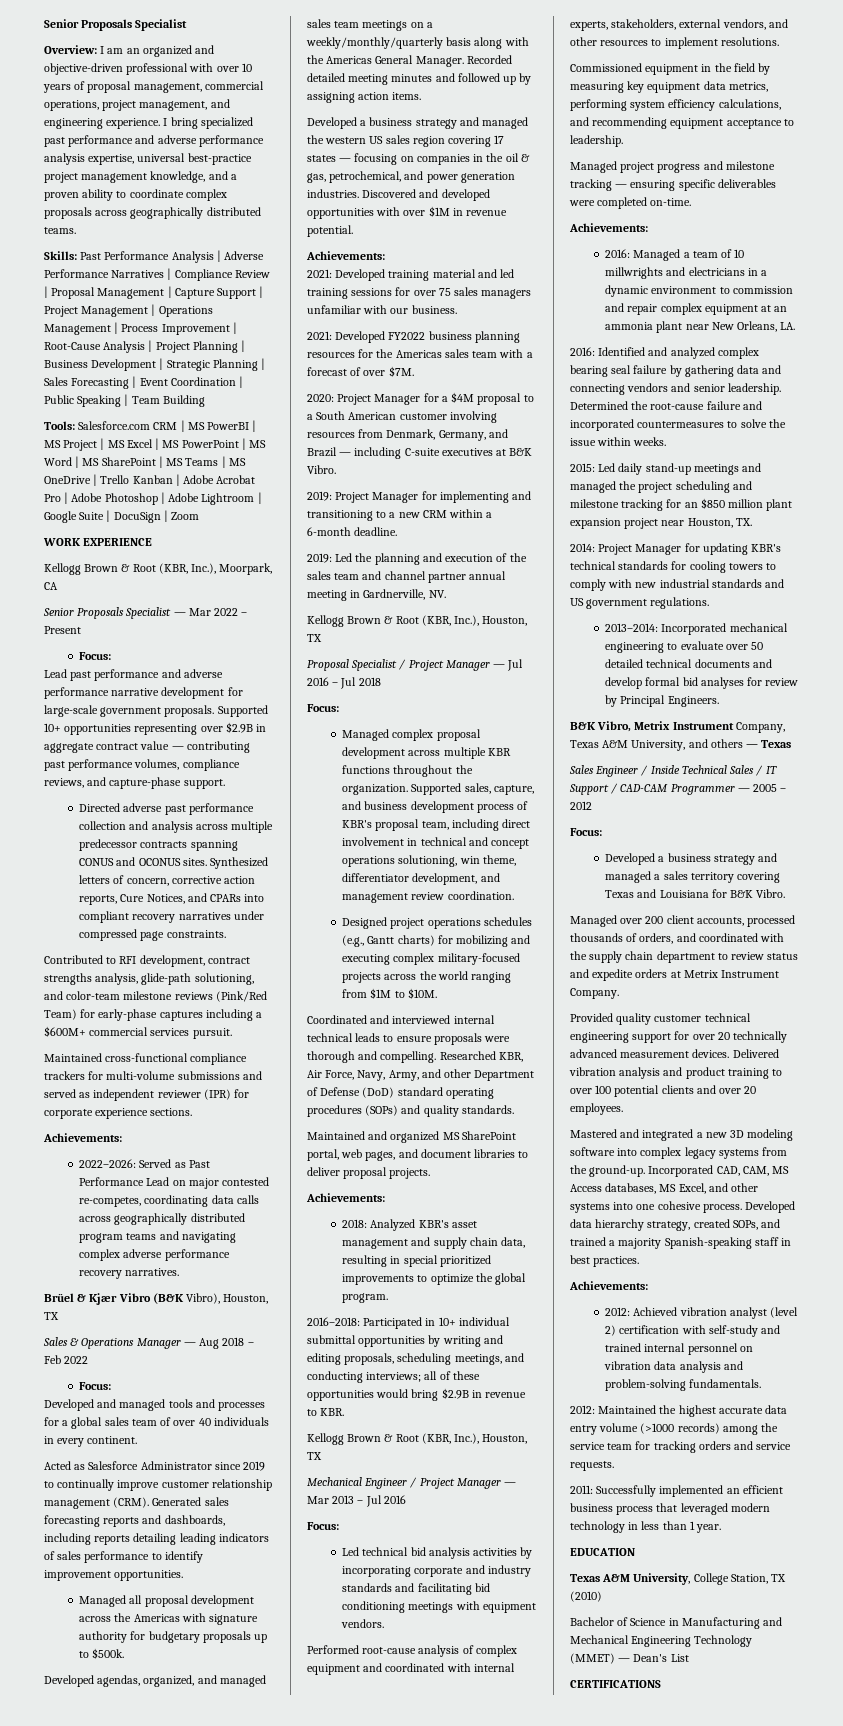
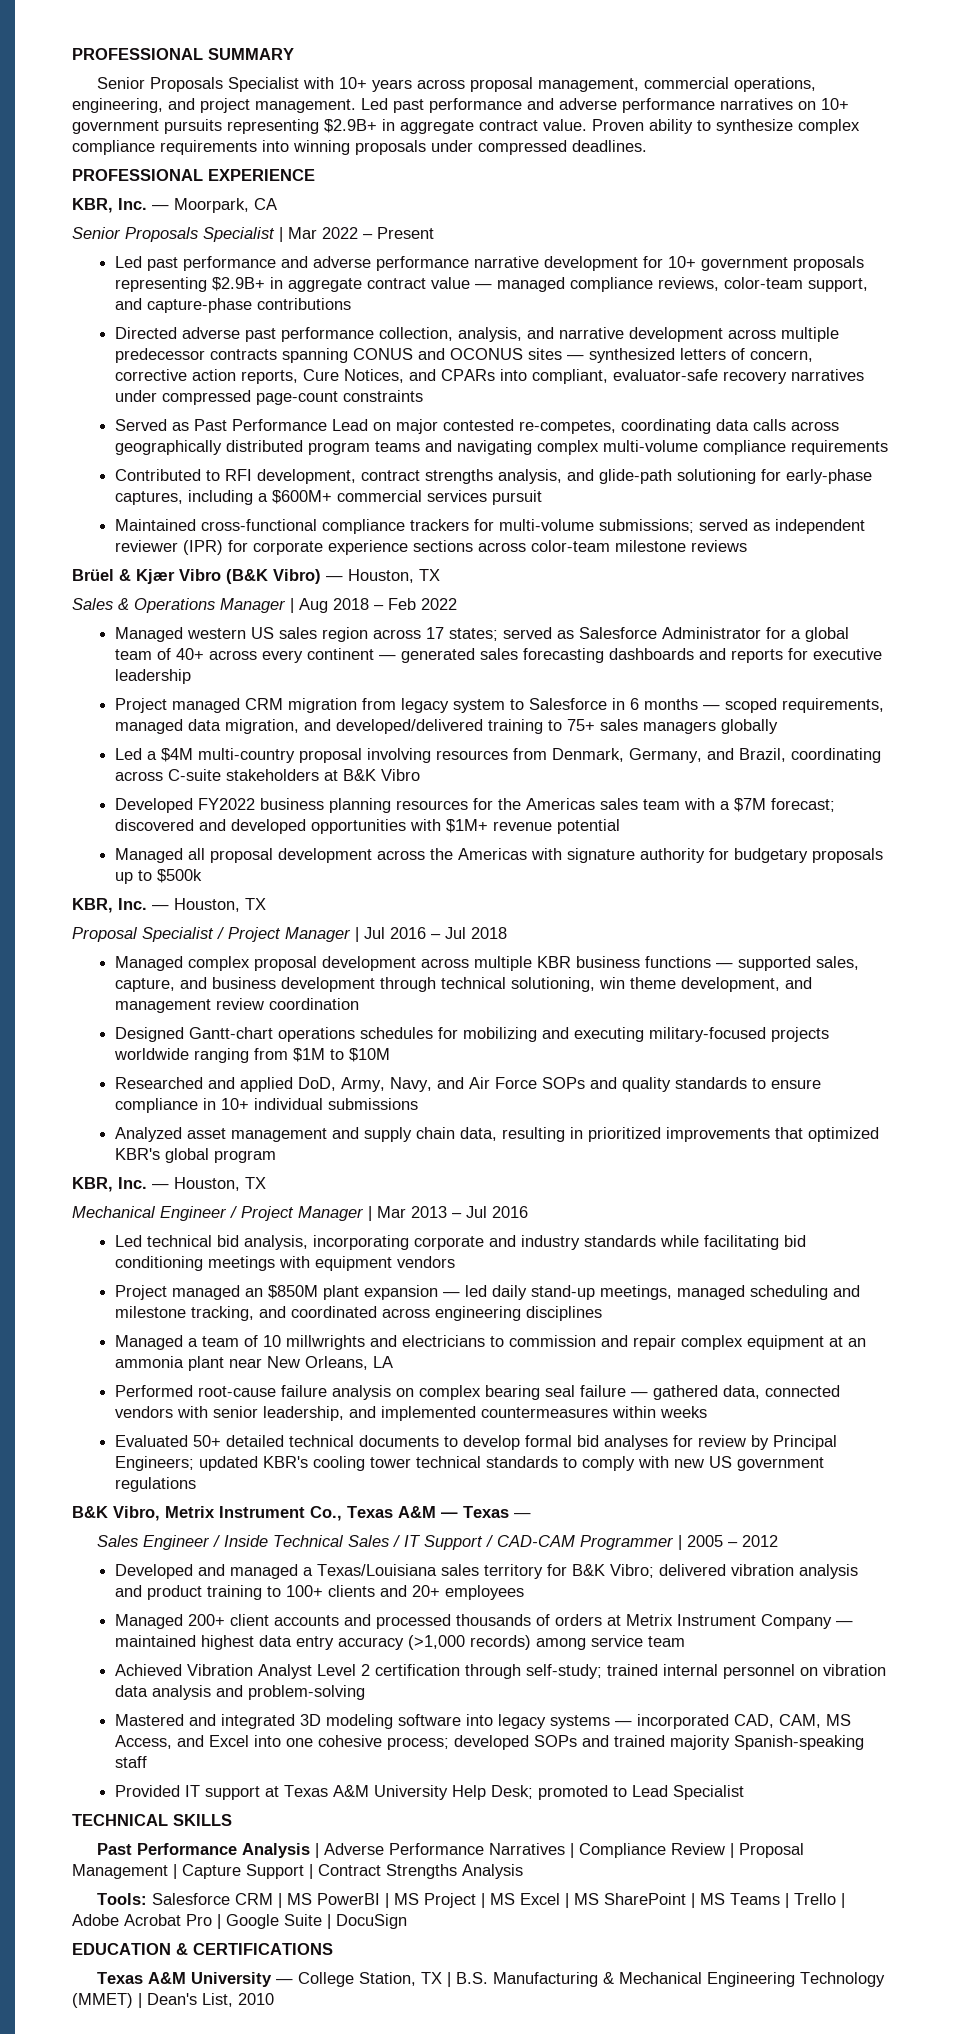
[44,19,188,31] [44,45,215,57] [44,63,252,75] [43,81,264,93] [44,99,230,111] [44,117,253,129] [44,135,264,147] [44,153,252,165] [44,171,237,183] [44,189,227,201] [44,207,261,219] [44,227,76,234] [44,250,265,263] [44,268,270,281] [44,286,264,299] [44,304,213,317] [44,322,237,335] [44,340,246,353] [44,358,266,371] [44,376,244,389] [44,394,205,407] [44,420,257,432] [44,438,267,451] [44,456,246,468] [44,474,256,486] [44,492,262,505] [44,510,200,523] [43,538,153,546] [44,563,217,575] Senior Proposals Specialist // Overview: I am an organized and objective-driven professional with over 10 years of proposal management, commercial operations, project management, and engineering experience. I bring specialized past performance and adverse performance analysis expertise, universal best-practice project management knowledge, and a proven ability to coordinate complex proposals across geographically distributed teams. // Skills: Past Performance Analysis | Adverse Performance Narratives | Compliance Review | Proposal Management | Capture Support | Project Management | Operations Management | Process Improvement | Root-Cause Analysis | Project Planning | Business Development | Strategic Planning | Sales Forecasting | Event Coordination | Public Speaking | Team Building // Tools: Salesforce.com CRM | MS PowerBI | MS Project | MS Excel | MS PowerPoint | MS Word | MS SharePoint | MS Teams | MS OneDrive | Trello Kanban | Adobe Acrobat Pro | Adobe Photoshop | Adobe Lightroom | Google Suite | DocuSign | Zoom // WORK EXPERIENCE // Kellogg Brown & Root (KBR, Inc.), -> [72,48,294,60] [96,77,816,92] [72,98,849,113] [72,119,860,134] [72,140,647,155] [72,169,315,181] [72,198,169,213] PROFESSIONAL SUMMARY // Senior Proposals Specialist with 10+ years across proposal management, commercial operations, engineering, and project management. Led past performance and adverse performance narratives on 10+ government pursuits representing $2.9B+ in aggregate contract value. Proven ability to synthesize complex compliance requirements into winning proposals under compressed deadlines. // PROFESSIONAL EXPERIENCE // KBR, Inc. —
[173,612,186,616] — -> [279,227,283,242] |
[79,652,112,660] [44,669,67,678] Focus: // Lead -> [114,256,142,268] Led
[44,705,268,717] [44,722,253,735] large-scale government proposals. Supported 10+ opportunities representing over $2.9B -> [667,256,864,271] [114,277,265,292] 10+ government proposals representing $2.9B+
[186,741,250,753] [44,759,240,771] [44,778,84,788] contributing past performance volumes, compliance reviews, -> [496,277,868,292] managed compliance reviews, color-team support,
[183,779,225,789] support. -> [256,298,351,310] contributions
[79,821,193,833] collection and analysis -> [378,327,723,342] collection, analysis, and narrative development
[182,857,269,869] sites. Synthesized -> [527,348,675,363] sites — synthesized
[79,911,130,923] compliant -> [531,369,718,384] compliant, evaluator-safe
[140,930,226,941] [44,955,250,967] [44,973,254,985] [44,991,267,1002] [44,1009,263,1021] [44,1026,232,1039] [44,1053,248,1065] [44,1071,262,1080] [44,1089,250,1101] [44,1108,193,1119] [43,1133,122,1142] [79,1159,137,1168] page constraints. // Contributed to RFI development, contract strengths analysis, glide-path solutioning, and color-team milestone reviews (Pink/Red Team) for early-phase captures including a $600M+ commercial services pursuit. // Maintained cross-functional compliance trackers for multi-volume submissions and served as independent reviewer (IPR) for corporate experience sections. // Achievements: // 2022–2026: -> [255,390,423,405] page-count constraints //
[123,1249,230,1261] [79,1268,180,1279] adverse performance recovery narratives. -> [602,440,888,455] [114,469,872,484] [114,490,542,505] [114,519,865,534] [114,540,747,555] multi-volume compliance requirements // Contributed to RFI development, contract strengths analysis, and glide-path solutioning for early-phase captures, including a $600M+ commercial services pursuit // Maintained cross-functional compliance trackers for multi-volume submissions; served as independent reviewer (IPR) for corporate experience sections across color-team milestone reviews
[186,1293,221,1304] Vibro), -> [273,569,343,584] Vibro) —
[183,1342,196,1346] — -> [290,598,294,613] |
[79,1382,112,1390] [44,1399,266,1411] [44,1417,269,1429] [44,1436,138,1447] [44,1461,266,1471] [44,1479,272,1491] [44,1497,229,1509] [44,1515,225,1527] [44,1533,269,1545] [44,1551,203,1563] [44,1570,184,1581] Focus: // Developed and managed tools and processes for a global sales team of over 40 individuals in every continent. // Acted as Salesforce Administrator since 2019 to continually improve customer relationship management (CRM). Generated sales forecasting reports and dashboards, including reports detailing leading indicators of sales performance to identify improvement opportunities. -> [114,627,849,642] [114,648,882,663] [114,669,191,684] [114,698,884,713] [114,719,778,734] [114,748,881,763] [114,769,420,781] [114,798,835,813] [114,819,620,834] Managed western US sales region across 17 states; served as Salesforce Administrator for a global team of 40+ across every continent — generated sales forecasting dashboards and reports for executive leadership // Project managed CRM migration from legacy system to Salesforce in 6 months — scoped requirements, managed data migration, and developed/delivered training to 75+ sales managers globally // Led a $4M multi-country proposal involving resources from Denmark, Germany, and Brazil, coordinating across C-suite stakeholders at B&K Vibro // Developed FY2022 business planning resources for the Americas sales team with a $7M forecast; discovered and developed opportunities with $1M+ revenue potential
[92,1648,125,1659] [44,1675,266,1687] [307,19,433,31] [306,37,529,49] [307,55,512,67] [307,73,532,85] [307,92,422,103] [307,117,529,129] [307,135,505,147] [307,153,530,165] [307,171,515,183] [307,189,490,201] [307,206,508,219] [307,225,353,237] [306,251,385,260] [307,269,515,281] [307,287,532,299] [307,305,457,314] [307,331,520,343] [307,349,533,358] [307,366,414,377] [307,392,534,405] [307,411,497,423] [307,429,508,441] [307,447,533,459] [307,465,336,474] [307,491,532,503] [307,509,493,521] [307,527,398,536] [307,553,527,565] [307,571,507,583] [307,589,446,601] [307,615,480,627] $500k. // Developed agendas, organized, and managed sales team meetings on a weekly/monthly/quarterly basis along with the Americas General Manager. Recorded detailed meeting minutes and followed up by assigning action items. // Developed a business strategy and managed the western US sales region covering 17 states — focusing on companies in the oil & gas, petrochemical, and power generation industries. Discovered and developed opportunities with over $1M in revenue potential. // Achievements: // 2021: Developed training material and led training sessions for over 75 sales managers unfamiliar with our business. // 2021: Developed FY2022 business planning resources for the Americas sales team with a forecast of over $7M. // 2020: Project Manager for a $4M proposal to a South American customer involving resources from Denmark, Germany, and Brazil — including C-suite executives at B&K Vibro. // 2019: Project Manager for implementing and transitioning to a new CRM within a 6-month deadline. // 2019: Led the planning and execution of the sales team and channel partner annual meeting in Gardnerville, NV. // Kellogg Brown & Root (KBR, Inc.), -> [156,869,202,883] [72,898,169,913] $500k // KBR, Inc. —
[493,664,506,668] — -> [355,927,359,942] |
[307,704,339,712] // Focus: -> (507, 933) none
[342,765,473,777] [342,783,462,795] functions throughout the organization. Supported -> [575,956,811,971] business functions — supported
[476,801,529,813] [342,819,531,831] [342,837,530,849] [342,855,516,867] [342,873,410,882] process of KBR's proposal team, including direct involvement in technical and concept operations solutioning, win theme, differentiator -> [379,977,676,992] through technical solutioning, win theme
[447,891,514,900] coordination. -> [268,998,359,1010] coordination
[390,918,425,929] project -> [188,1027,273,1039] Gantt-chart
[342,935,435,947] (e.g., Gantt charts) -> (433, 1033) none
[393,953,435,965] complex -> (644, 1034) none
[384,971,468,980] across the world -> [113,1048,189,1060] worldwide
[407,988,437,999] [307,1015,495,1024] [307,1033,511,1045] [307,1051,523,1063] [307,1069,535,1081] [307,1087,494,1099] [307,1105,514,1117] [307,1131,516,1143] [307,1149,529,1161] [307,1167,431,1179] [306,1193,385,1202] [342,1219,449,1231] $10M. // Coordinated and interviewed internal technical leads to ensure proposals were thorough and compelling. Researched KBR, Air Force, Navy, Army, and other Department of Defense (DoD) standard operating procedures (SOPs) and quality standards. // Maintained and organized MS SharePoint portal, web pages, and document libraries to deliver proposal projects. // Achievements: // 2018: Analyzed KBR's -> [348,1048,390,1062] [114,1077,821,1092] [114,1098,418,1113] [114,1127,182,1142] $10M // Researched and applied DoD, Army, Navy, and Air Force SOPs and quality standards to ensure compliance in 10+ individual submissions // Analyzed
[403,1255,438,1267] special -> (583, 1133) none
[417,1273,527,1285] [342,1293,389,1303] [307,1317,510,1329] [307,1335,503,1347] [307,1353,524,1365] [307,1371,480,1383] [307,1388,527,1401] [307,1408,345,1416] [307,1433,480,1445] to optimize the global program. // 2016–2018: Participated in 10+ individual submittal opportunities by writing and editing proposals, scheduling meetings, and conducting interviews; all of these opportunities would bring $2.9B in revenue to KBR. // Kellogg Brown & Root (KBR, Inc.), -> [774,1127,879,1142] [114,1148,276,1163] [72,1177,169,1192] that optimized KBR's global program // KBR, Inc. —
[504,1482,517,1486] — -> [368,1206,372,1221] |
[307,1522,339,1530] // Focus: -> (528, 1212) none
[428,1547,533,1559] analysis activities by -> [243,1235,308,1250] analysis,
[395,1583,415,1592] and -> [659,1235,699,1247] while
[341,1619,385,1628] [307,1645,517,1657] [307,1663,515,1675] [570,19,788,31] [570,37,779,49] [570,63,771,75] [570,81,768,93] [570,99,781,111] [570,117,794,129] [570,135,623,147] [570,161,775,173] [570,179,776,191] [569,197,692,209] [569,223,648,232] [605,249,631,258] vendors. // Performed root-cause analysis of complex equipment and coordinated with internal experts, stakeholders, external vendors, and other resources to implement resolutions. // Commissioned equipment in the field by measuring key equipment data metrics, performing system efficiency calculations, and recommending equipment acceptance to leadership. // Managed project progress and milestone tracking — ensuring specific deliverables were completed on-time. // Achievements: // 2016: -> [396,1256,455,1268] [114,1285,860,1300] [114,1306,602,1321] vendors // Project managed an $850M plant expansion — led daily stand-up meetings, managed scheduling and milestone tracking, and coordinated across engineering disciplines //
[747,268,768,276] [605,285,717,297] in a dynamic environment -> (485, 1341) none
[780,322,796,330] [570,347,759,359] [570,365,782,377] [570,383,781,395] [570,401,762,410] [570,419,786,431] [570,437,667,446] [570,463,762,475] [570,481,752,493] [570,498,793,511] [570,518,752,529] [570,543,782,555] [570,561,777,573] [570,579,785,591] [570,597,710,609] [605,623,788,635] [605,641,764,653] LA. // 2016: Identified and analyzed complex bearing seal failure by gathering data and connecting vendors and senior leadership. Determined the root-cause failure and incorporated countermeasures to solve the issue within weeks. // 2015: Led daily stand-up meetings and managed the project scheduling and milestone tracking for an $850 million plant expansion project near Houston, TX. // 2014: Project Manager for updating KBR's technical standards for cooling towers to comply with new industrial standards and US government regulations. // 2013–2014: Incorporated mechanical engineering to evaluate over 50 -> [372,1356,393,1368] [114,1385,840,1400] [114,1406,707,1421] [114,1435,221,1447] LA // Performed root-cause failure analysis on complex bearing seal failure — gathered data, connected vendors with senior leadership, and implemented countermeasures within weeks // Evaluated 50+
[752,659,772,668] and -> [443,1436,458,1447] to
[667,696,719,707] Engineers. -> [114,1456,824,1471] [114,1477,196,1492] Engineers; updated KBR's cooling tower technical standards to comply with new US government regulations
[735,722,785,733] [570,739,743,751] Company, Texas A&M University, and others -> [310,1506,436,1521] Co., Texas A&M
(792, 744) none -> [514,1513,531,1518] —
[737,788,750,792] — -> [677,1535,682,1550] |
[570,828,602,836] [605,853,755,865] // Focus: // Developed a business strategy -> [114,1564,193,1579] // Developed
(661, 877) none -> [316,1564,437,1576] Texas/Louisiana
[737,872,781,883] [605,889,786,898] [570,915,796,927] [570,933,785,944] [570,951,799,963] [570,969,780,981] [570,988,619,999] [570,1013,751,1025] [570,1031,788,1043] [570,1049,779,1058] covering Texas and Louisiana for B&K Vibro. // Managed over 200 client accounts, processed thousands of orders, and coordinated with the supply chain department to review status and expedite orders at Metrix Instrument Company. // Provided quality customer technical engineering support for over 20 technically advanced measurement devices. Delivered -> [546,1564,726,1578] for B&K Vibro; delivered
[570,1085,757,1097] [570,1103,623,1115] [570,1129,794,1141] [570,1147,788,1159] [570,1165,790,1177] [570,1183,759,1194] [570,1201,796,1213] [570,1219,781,1231] [570,1237,792,1249] [570,1255,640,1267] [569,1281,648,1290] [605,1307,799,1319] [605,1325,781,1337] over 100 potential clients and over 20 employees. // Mastered and integrated a new 3D modeling software into complex legacy systems from the ground-up. Incorporated CAD, CAM, MS Access databases, MS Excel, and other systems into one cohesive process. Developed data hierarchy strategy, created SOPs, and trained a majority Spanish-speaking staff in best practices. // Achievements: // 2012: Achieved vibration analyst (level 2) certification with self-study and -> [285,1585,524,1600] [114,1614,853,1629] [114,1635,685,1650] [114,1664,602,1679] 100+ clients and 20+ employees // Managed 200+ client accounts and processed thousands of orders at Metrix Instrument Company — maintained highest data entry accuracy (>1,000 records) among service team // Achieved Vibration Analyst Level 2 certification through self-study;
[689,1379,762,1388] [570,1405,788,1417] [570,1423,779,1435] [570,1441,792,1453] [570,1461,614,1471] [570,1485,783,1497] [570,1503,770,1515] [570,1521,722,1533] fundamentals. // 2012: Maintained the highest accurate data entry volume (>1000 records) among the service team for tracking orders and service requests. // 2011: Successfully implemented an efficient business process that leveraged modern technology in less than 1 year. -> [114,1714,851,1729] [114,1735,864,1750] [114,1756,147,1768] [114,1785,744,1800] [72,1814,232,1826] [96,1843,804,1858] [72,1864,523,1879] [96,1893,845,1908] [72,1914,407,1929] // Mastered and integrated 3D modeling software into legacy systems — incorporated CAD, CAM, MS Access, and Excel into one cohesive process; developed SOPs and trained majority Spanish-speaking staff // Provided IT support at Texas A&M University Help Desk; promoted to Lead Specialist // TECHNICAL SKILLS // Past Performance Analysis | Adverse Performance Narratives | Compliance Review | Proposal Management | Capture Support | Contract Strengths Analysis // Tools: Salesforce CRM | MS PowerBI | MS Project | MS Excel | MS SharePoint | MS Teams | Trello | Adobe Acrobat Pro | Google Suite | DocuSign
[570,1573,691,1585] // Texas A&M University, -> [176,1943,333,1955] [96,1972,293,1987] & CERTIFICATIONS // Texas A&M University —
[570,1591,602,1602] [570,1617,783,1629] [570,1635,753,1647] [570,1653,689,1664] [570,1680,661,1688] (2010) // Bachelor of Science in Manufacturing and Mechanical Engineering Technology (MMET) — Dean's List // CERTIFICATIONS -> [446,1972,885,1987] [72,1993,274,2008] | B.S. Manufacturing & Mechanical Engineering Technology (MMET) | Dean's List, 2010

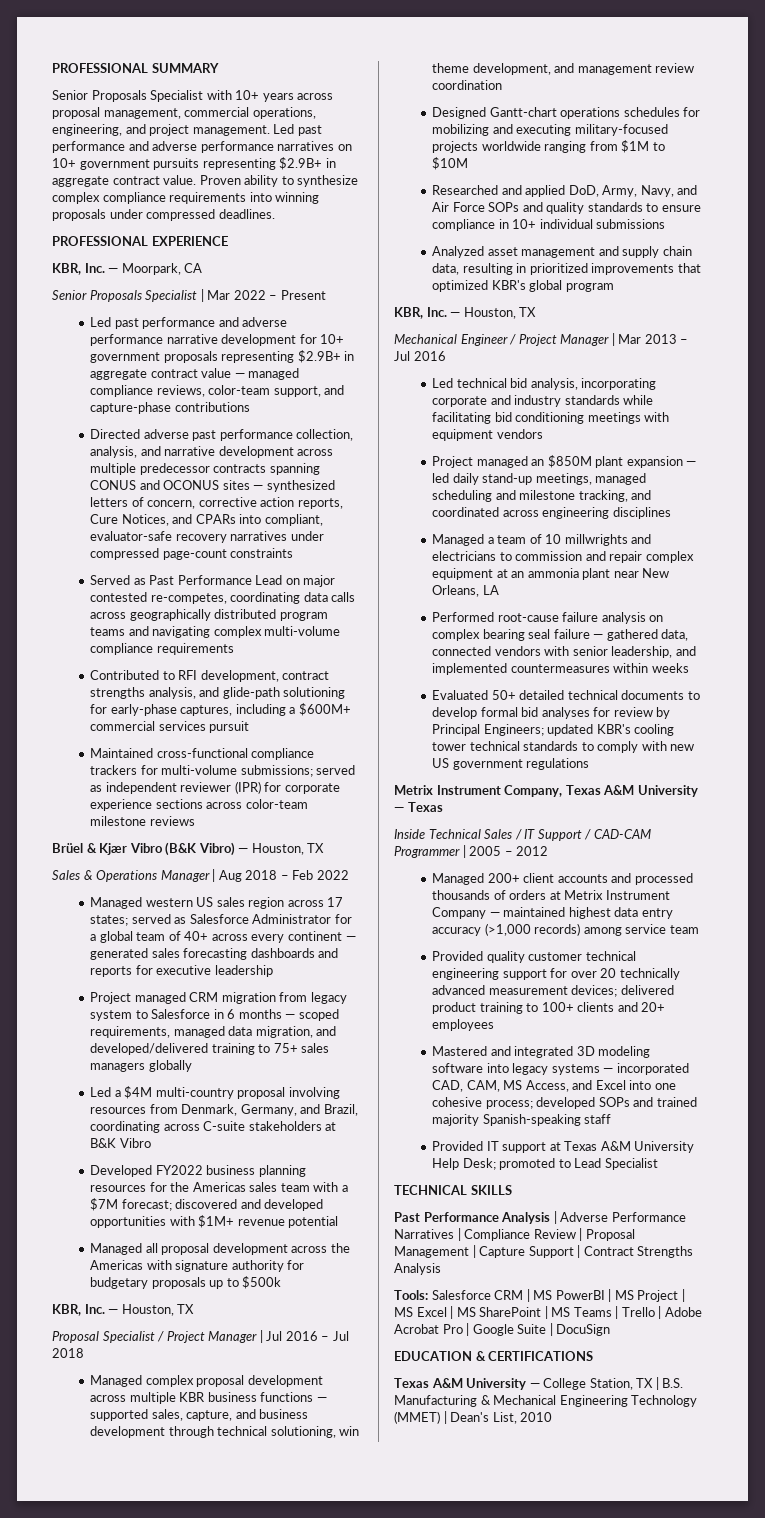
[72,1506,436,1521] B&K Vibro, Metrix Instrument Co., Texas A&M -> [394,785,698,797] Metrix Instrument Company, Texas A&M University
[514,1513,531,1518] [96,1535,220,1550] — // Sales Engineer / -> (443, 807) //
[114,1564,858,1579] [114,1585,524,1600] // Developed and managed a Texas/Louisiana sales territory for B&K Vibro; delivered vibration analysis and product training to 100+ clients and 20+ employees -> (549, 851) none
[114,1664,886,1679] [114,1685,365,1700] Achieved Vibration Analyst Level 2 certification through self-study; trained internal personnel on vibration data analysis and problem-solving -> [432,951,636,963] [432,968,680,980] [432,985,674,997] [432,1002,666,1014] [432,1019,495,1031] Provided quality customer technical engineering support for over 20 technically advanced measurement devices; delivered product training to 100+ clients and 20+ employees

